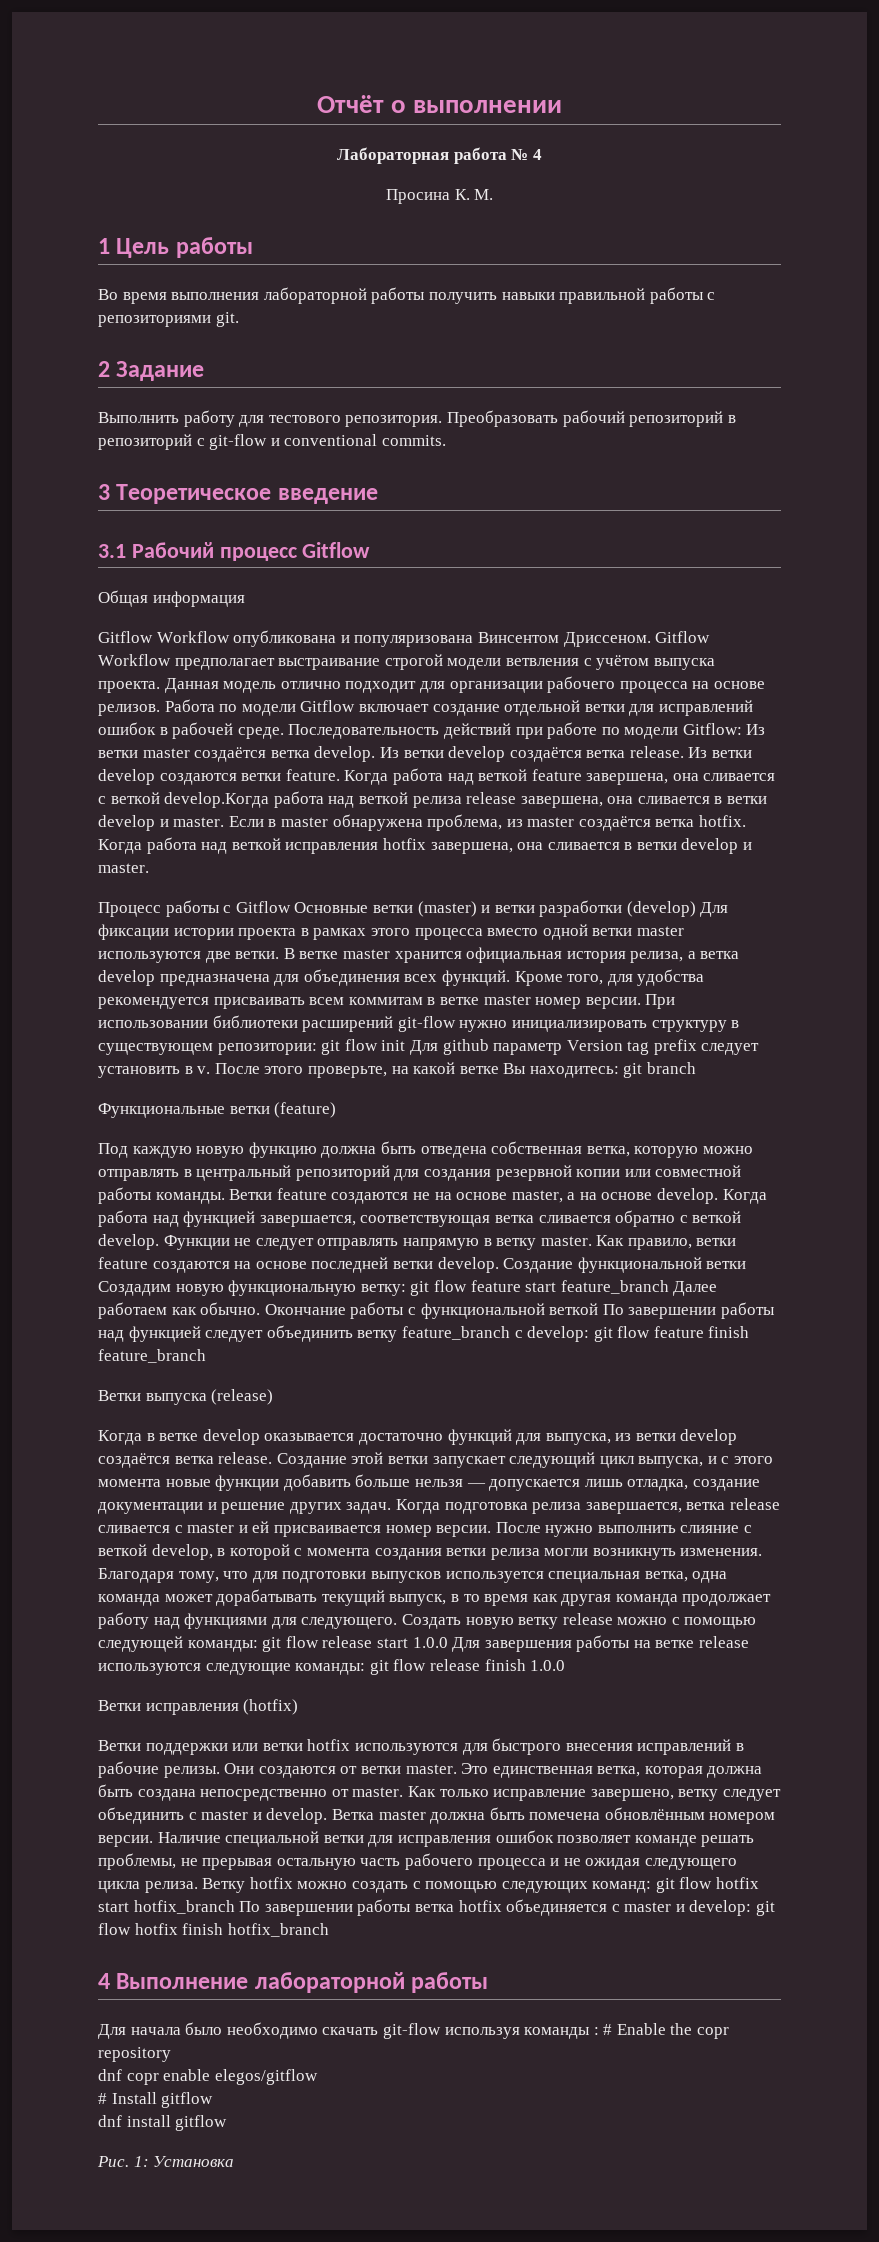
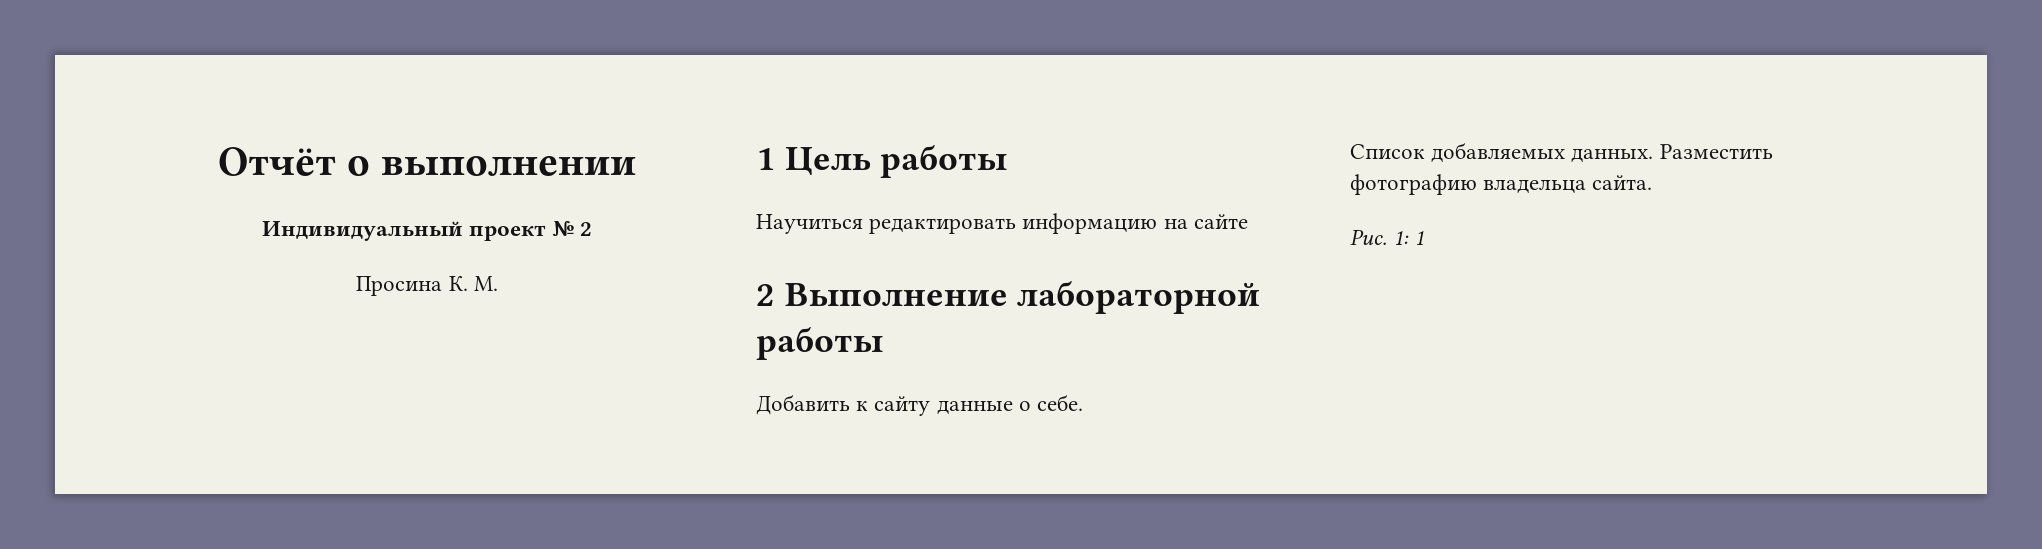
[337,147,542,164] Лабораторная работа № 4 -> [262,221,592,241] Индивидуальный проект № 2
[98,287,716,304] [98,312,239,327] [98,361,205,381] [98,410,736,427] [98,434,446,450] [98,484,378,504] [98,542,371,561] [98,590,245,607] [98,630,711,647] [98,654,715,670] [98,676,765,693] [98,699,753,716] [98,722,766,739] [98,746,753,762] [98,768,776,785] [98,791,768,808] [98,814,747,831] [98,837,753,854] [98,863,149,873] [98,900,729,917] [98,924,684,940] [98,947,740,963] [98,969,705,986] [98,994,676,1009] [98,1015,740,1032] [98,1039,760,1055] [98,1062,697,1078] [98,1102,337,1118] [98,1141,753,1158] [98,1165,742,1181] [98,1187,767,1204] [98,1210,742,1227] [98,1234,737,1250] [98,1257,747,1273] [98,1280,718,1296] [98,1302,775,1319] [98,1325,750,1342] [98,1349,206,1363] [98,1389,274,1405] [98,1429,738,1445] [98,1452,774,1468] [98,1474,760,1491] [98,1498,780,1514] [98,1521,753,1537] [98,1544,763,1560] [98,1568,728,1583] [98,1589,772,1606] [98,1612,757,1629] [98,1635,750,1652] [98,1659,566,1675] [98,1699,299,1715] [98,1738,744,1755] [98,1761,763,1778] [98,1784,781,1801] [98,1807,776,1824] [98,1830,755,1847] [98,1853,737,1870] [98,1877,760,1893] [98,1899,776,1916] [98,1923,329,1937] [98,1972,489,1993] [98,2022,730,2039] [98,2047,171,2062] [98,2069,318,2085] [98,2092,214,2108] [98,2115,228,2131] Во время выполнения лабораторной работы получить навыки правильной работы с репозиториями git. // 2 Задание // Выполнить работу для тестового репозитория. Преобразовать рабочий репозиторий в репозиторий с git-flow и conventional commits. // 3 Теоретическое введение // 3.1 Рабочий процесс Gitflow // Общая информация // Gitflow Workflow опубликована и популяризована Винсентом Дриссеном. Gitflow Workflow предполагает выстраивание строгой модели ветвления с учётом выпуска проекта. Данная модель отлично подходит для организации рабочего процесса на основе релизов. Работа по модели Gitflow включает создание отдельной ветки для исправлений ошибок в рабочей среде. Последовательность действий при работе по модели Gitflow: Из ветки master создаётся ветка develop. Из ветки develop создаётся ветка release. Из ветки develop создаются ветки feature. Когда работа над веткой feature завершена, она сливается с веткой develop.Когда работа над веткой релиза release завершена, она сливается в ветки develop и master. Если в master обнаружена проблема, из master создаётся ветка hotfix. Когда работа над веткой исправления hotfix завершена, она сливается в ветки develop и master. // Процесс работы с Gitflow Основные ветки (master) и ветки разработки (develop) Для фиксации истории проекта в рамках этого процесса вместо одной ветки master используются две ветки. В ветке master хранится официальная история релиза, а ветка develop предназначена для объединения всех функций. Кроме того, для удобства рекомендуется присваивать всем коммитам в ветке master номер версии. При использовании библиотеки расширений git-flow нужно инициализировать структуру в существующем репозитории: git flow init Для github параметр Version tag prefix следует установить в v. После этого проверьте, на какой ветке Вы находитесь: git branch // Функциональные ветки (feature) // Под каждую новую функцию должна быть отведена собственная ветка, которую можно отправлять в центральный репозиторий для создания резервной копии или совместной работы команды. Ветки feature создаются не на основе master, а на основе develop. Когда работа над функцией завершается, соответствующая ветка сливается обратно с веткой develop. Функции не следует отправлять напрямую в ветку master. Как правило, ветки feature создаются на основе последней ветки develop. Создание функциональной ветки Создадим новую функциональную ветку: git flow feature start feature_branch Далее работаем как обычно. Окончание работы с функциональной веткой По завершении работы над функцией следует объединить ветку feature_branch с develop: git flow feature finish feature_branch // Ветки выпуска (release) // Когда в ветке develop оказывается достаточно функций для выпуска, из ветки develop создаётся ветка release. Создание этой ветки запускает следующий цикл выпуска, и с этого момента новые функции добавить больше нельзя — допускается лишь отладка, создание документации и решение других задач. Когда подготовка релиза завершается, ветка release сливается с master и ей присваивается номер версии. После нужно выполнить слияние с веткой develop, в которой с момента создания ветки релиза могли возникнуть изменения. Благодаря тому, что для подготовки выпусков используется специальная ветка, одна команда может дорабатывать текущий выпуск, в то время как другая команда продолжает работу над функциями для следующего. Создать новую ветку release можно с помощью следующей команды: git flow release start 1.0.0 Для завершения работы на ветке release используются следующие команды: git flow release finish 1.0.0 // Ветки исправления (hotfix) // Ветки поддержки или ветки hotfix используются для быстрого внесения исправлений в рабочие релизы. Они создаются от ветки master. Это единственная ветка, которая должна быть создана непосредственно от master. Как только исправление завершено, ветку следует объединить с master и develop. Ветка master должна быть помечена обновлённым номером версии. Наличие специальной ветки для исправления ошибок позволяет команде решать проблемы, не прерывая остальную часть рабочего процесса и не ожидая следующего цикла релиза. Ветку hotfix можно создать с помощью следующих команд: git flow hotfix start hotfix_branch По завершении работы ветка hotfix объединяется с master и develop: git flow hotfix finish hotfix_branch // 4 Выполнение лабораторной работы // Для начала было необходимо скачать git-flow используя команды : # Enable the copr repository // dnf copr enable elegos/gitflow // # Install gitflow // dnf install gitflow -> [756,213,1248,234] [756,281,1261,314] [756,327,883,360] [756,394,1084,416] [1350,142,1773,163] [1350,174,1653,195] Научиться редактировать информацию на сайте // 2 Выполнение лабораторной работы // Добавить к сайту данные о себе. // Список добавляемых данных. Разместить фотографию владельца сайта.
[153,2156,235,2167] Установка -> [1414,230,1425,245] 1

